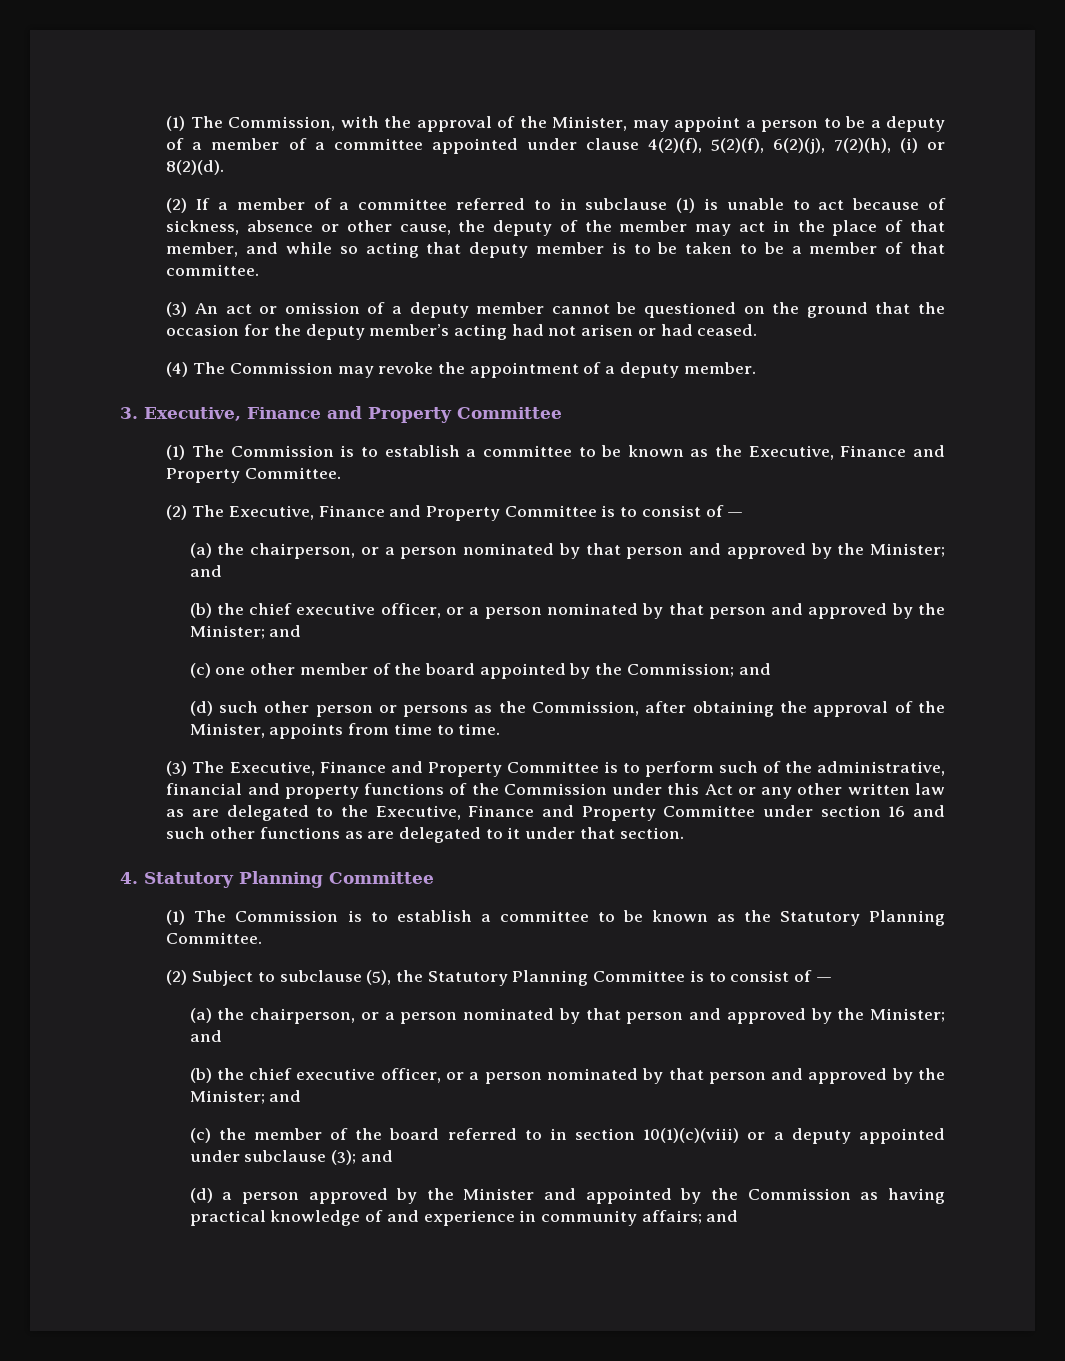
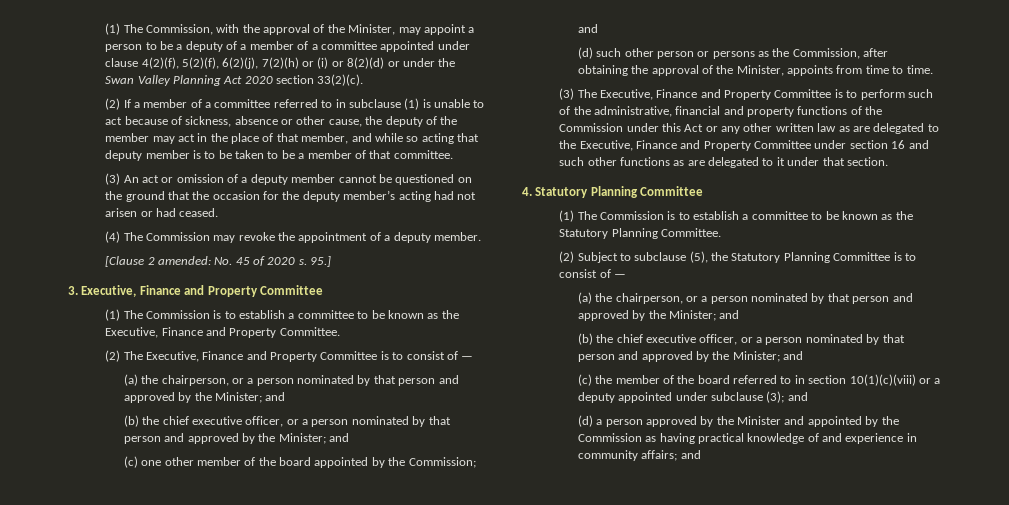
[833,138,945,153] [166,160,225,175] 7(2)(h), (i) or 8(2)(d). -> [261,57,456,69] [105,74,364,86] 7(2)(h) or (i) or 8(2)(d) or under the Swan Valley Planning Act 2020 section 33(2)(c).
(756, 368) none -> [105,256,332,267] // [Clause 2 amended: No. 45 of 2020 s. 95.]

